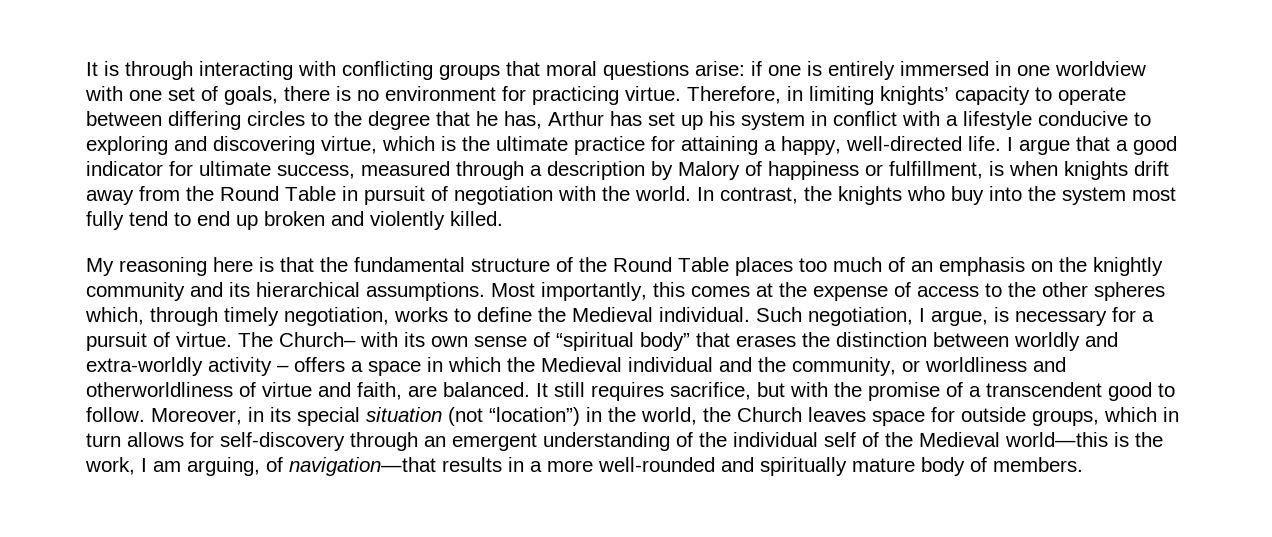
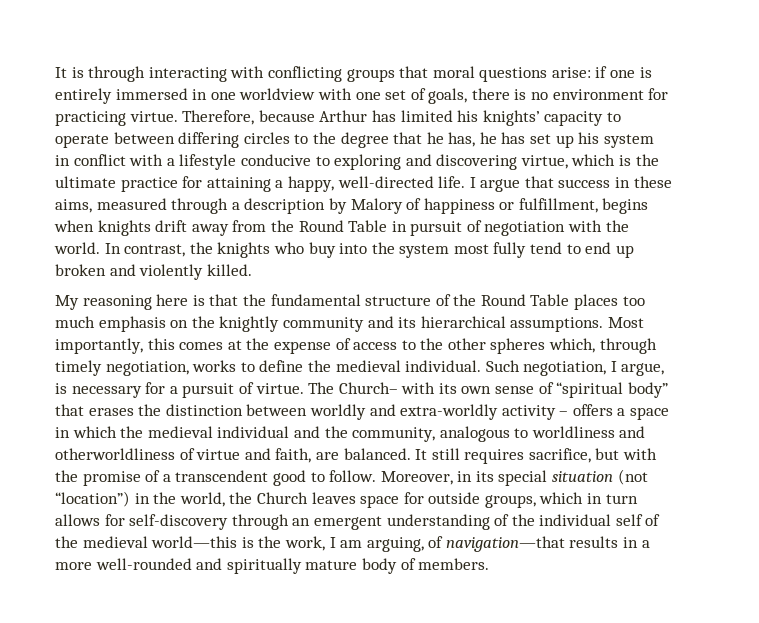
[787,86,874,105] in limiting -> [258,110,479,122] because Arthur has limited his
[548,111,604,126] Arthur -> [479,132,497,144] he
[1116,136,1177,155] [86,161,355,179] a good indicator for ultimate success, -> [558,176,672,188] [55,199,92,213] success in these aims,
[989,161,1004,176] is -> [602,198,649,214] begins
[888,257,933,272] of an -> (95, 322) none
[572,307,653,322] Medieval -> [335,360,401,372] medieval
[541,357,622,372] Medieval -> [147,426,213,438] medieval
[902,360,920,372] or -> [439,426,529,442] analogous to
[919,432,1000,447] Medieval -> [82,536,148,548] medieval

